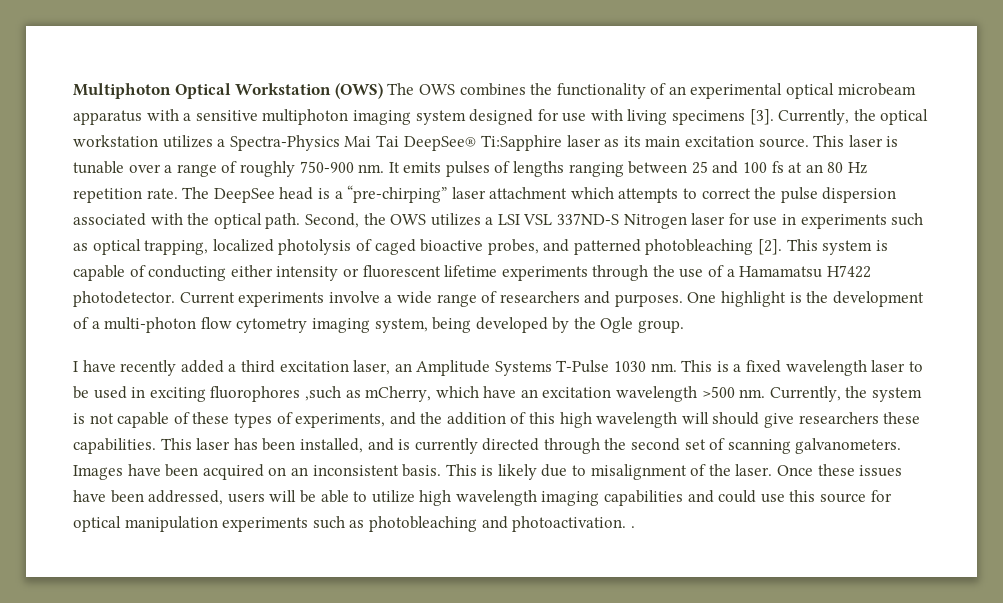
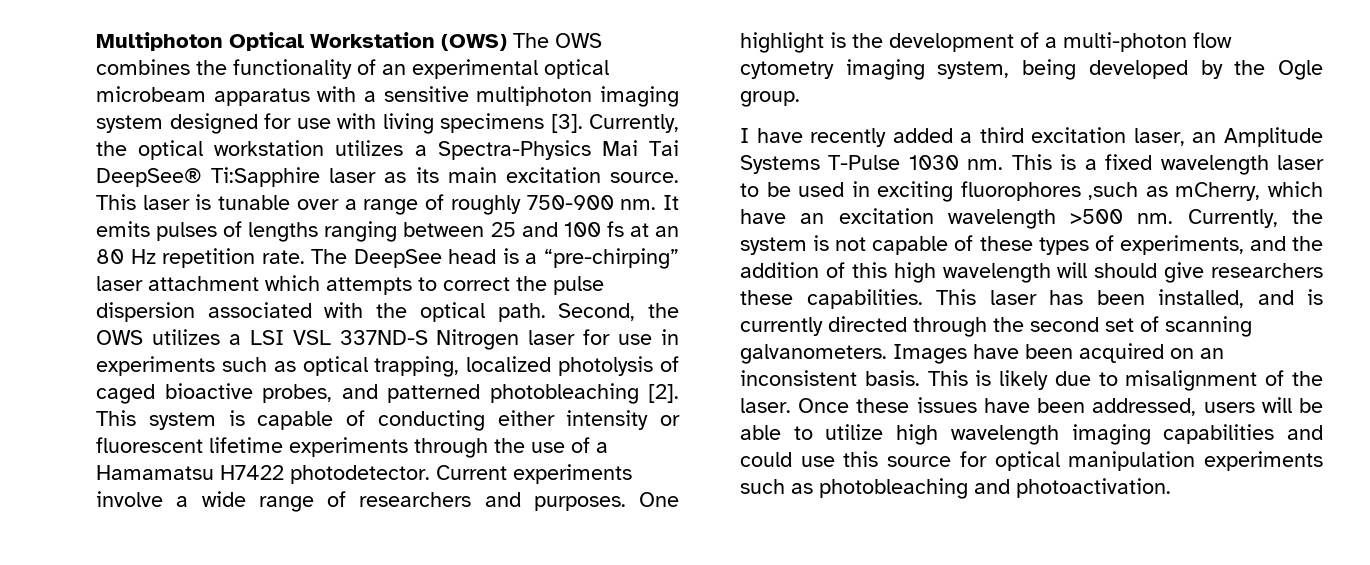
[630,526,635,528] . -> (1171, 488) none

